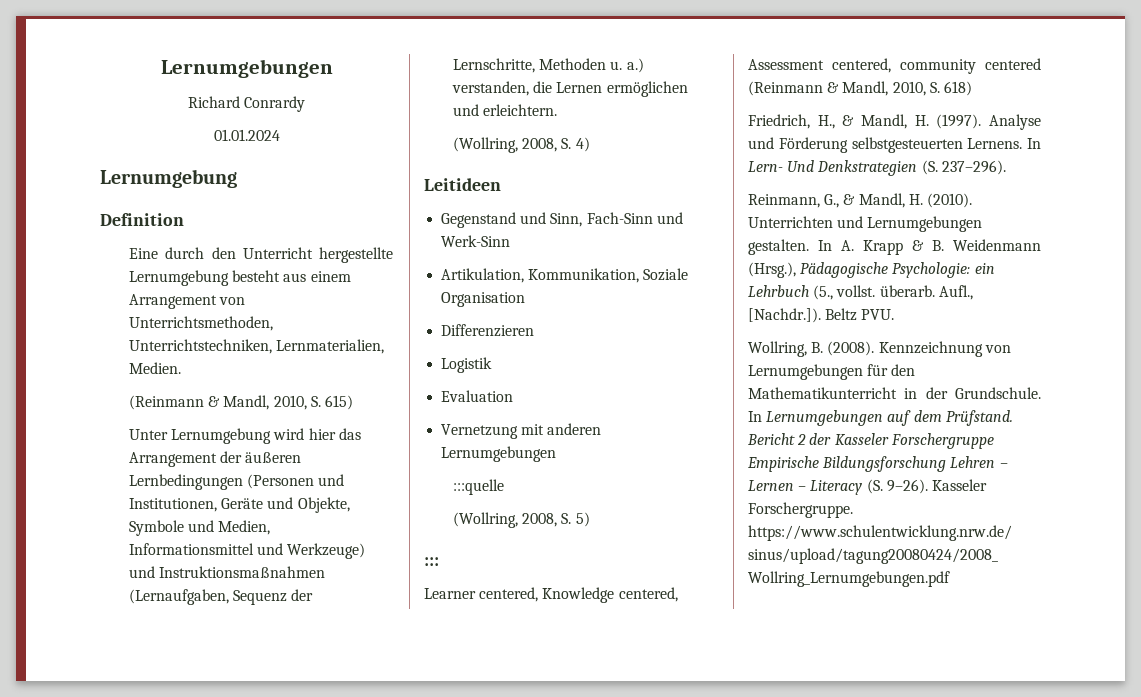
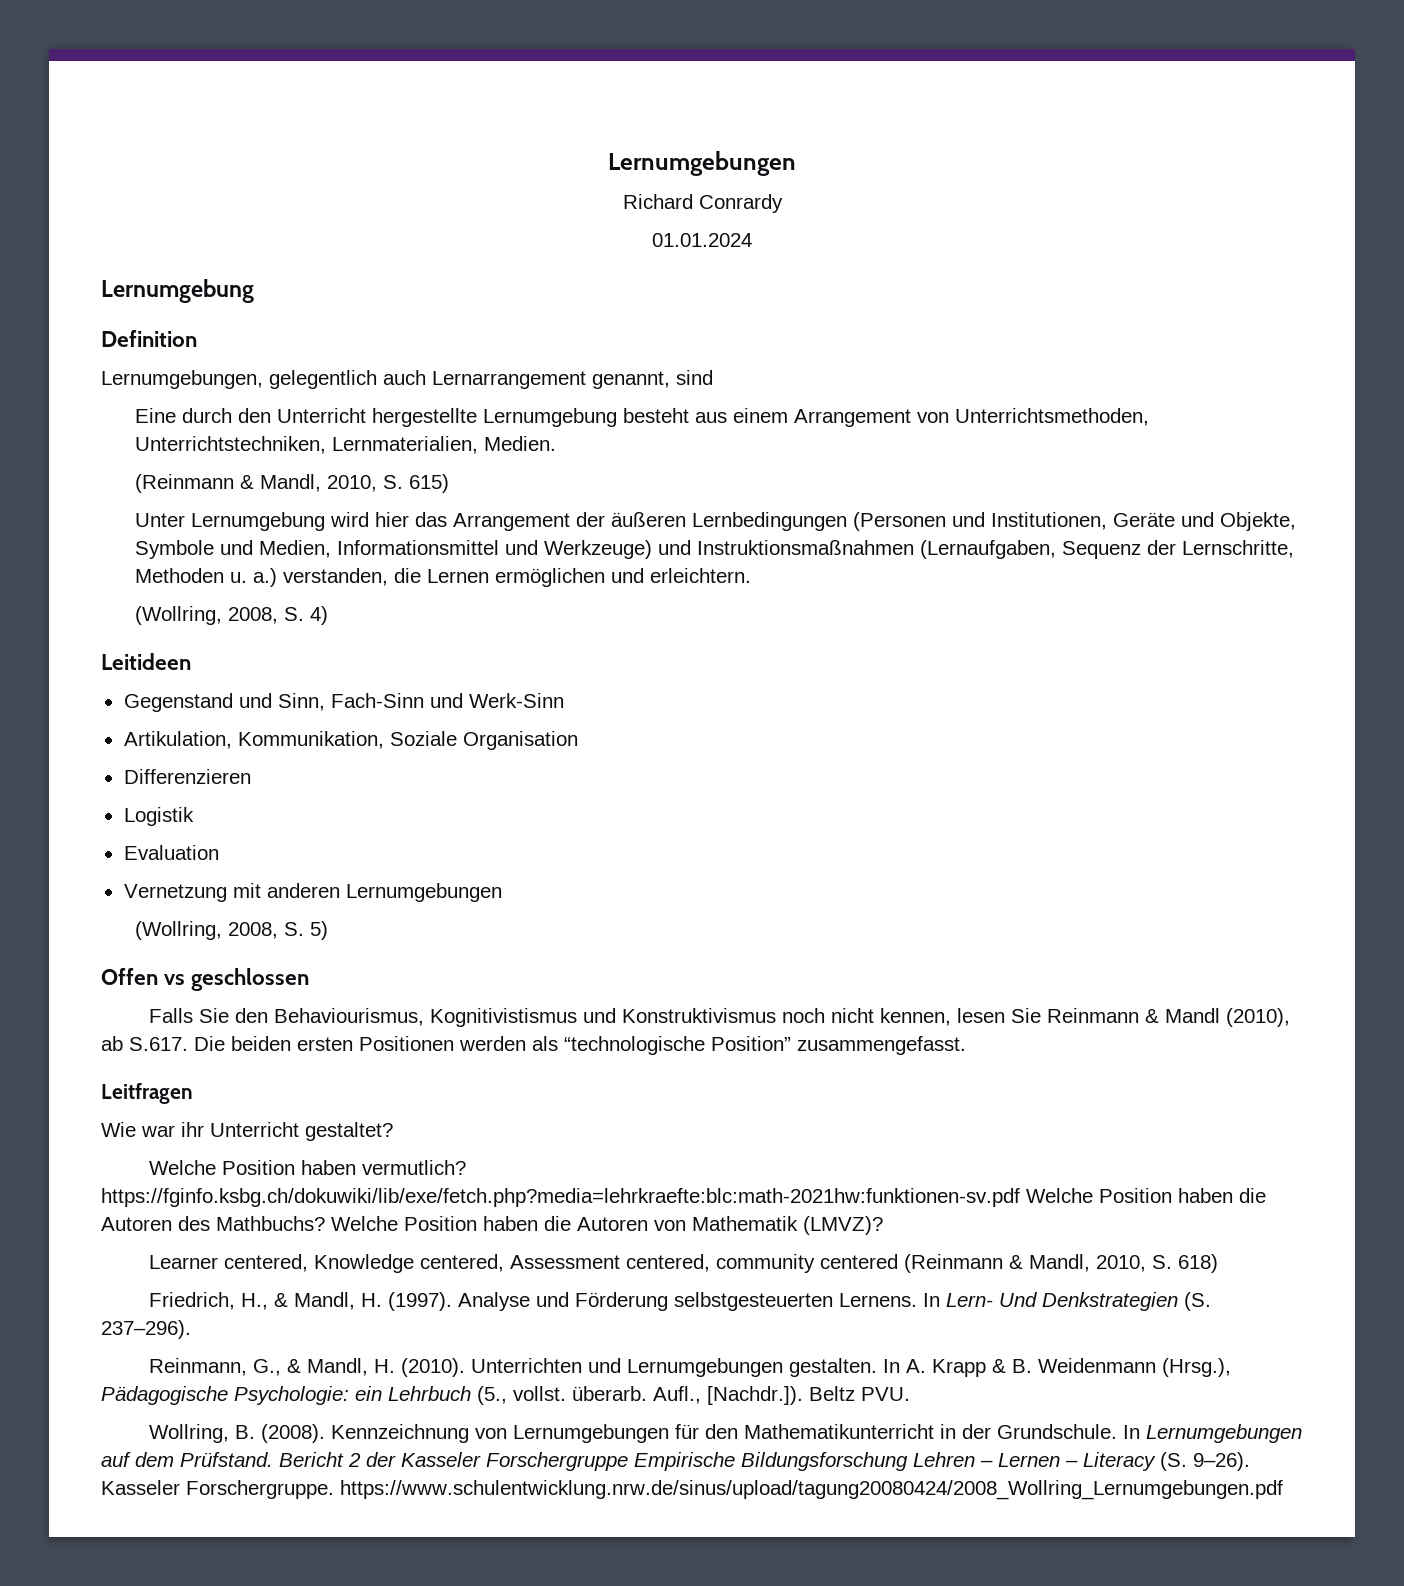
(184, 219) none -> [101,370,713,389] // Lernumgebungen, gelegentlich auch Lernarrangement genannt, sind
[453,479,505,495] // :::quelle -> (502, 892) none
[424,557,439,566] ::: -> [101,968,310,991] [149,1008,1291,1027] [101,1036,966,1055] [101,1083,193,1104] [101,1122,393,1141] [149,1160,467,1175] [101,1188,1266,1207] [101,1216,883,1235] Offen vs geschlossen // Falls Sie den Behaviourismus, Kognitivistismus und Konstruktivismus noch nicht kennen, lesen Sie Reinmann & Mandl (2010), ab S.617. Die beiden ersten Positionen werden als “technologische Position” zusammengefasst. // Leitfragen // Wie war ihr Unterricht gestaltet? // Welche Position haben vermutlich? https://fginfo.ksbg.ch/dokuwiki/lib/exe/fetch.php?media=lehrkraefte:blc:math-2021hw:funktionen-sv.pdf Welche Position haben die Autoren des Mathbuchs? Welche Position haben die Autoren von Mathematik (LMVZ)?

